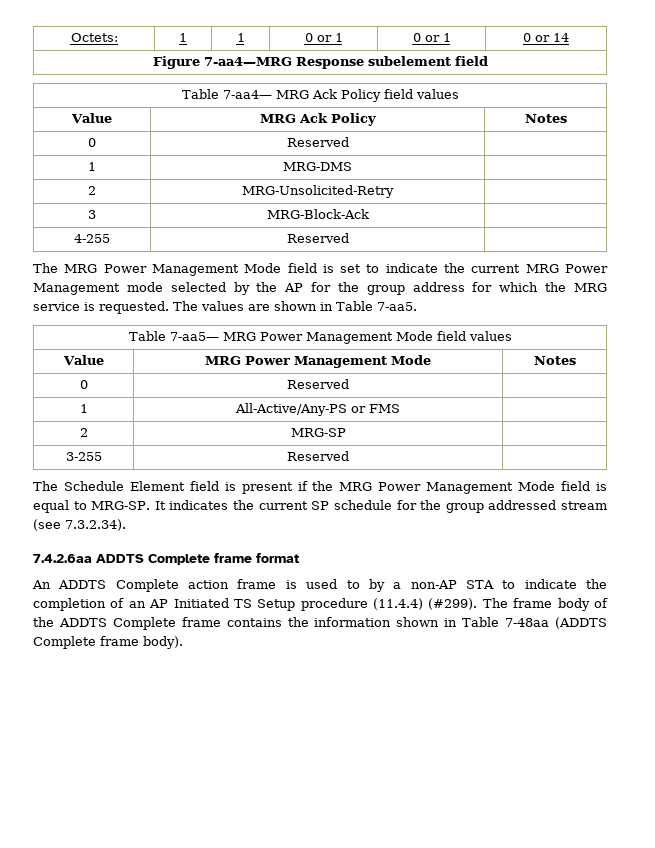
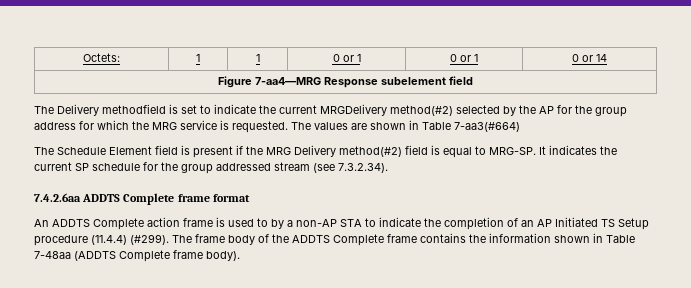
[181,89,459,102] [71,113,113,123] [259,113,376,126] [524,114,567,123] [88,138,96,147] [286,137,349,147] [88,162,96,171] [283,162,352,171] [88,186,96,195] [242,185,394,198] [88,210,96,219] [266,209,369,219] [74,234,110,243] [286,233,349,243] [33,263,317,276] // Table 7-aa4— MRG Ack Policy field values // Value | MRG Ack Policy | Notes // 0 | Reserved | // 1 | MRG-DMS | // 2 | MRG-Unsolicited-Retry | // 3 | MRG-Block-Ack | // 4-255 | Reserved | // The MRG Power Management Mode field -> [34,104,166,116] // The Delivery methodfield
[525,264,609,273] [33,282,163,295] MRG Power Management mode -> [320,104,453,116] MRGDelivery method(#2)
[377,302,417,311] [128,331,512,344] [62,355,104,365] [205,355,431,368] [533,356,576,365] [79,380,88,389] [287,379,349,389] [79,404,88,413] [235,403,400,416] [79,428,88,437] [290,428,346,437] [65,452,102,461] [287,451,349,461] 7-aa5. // Table 7-aa5— MRG Power Management Mode field values // Value | MRG Power Management Mode | Notes // 0 | Reserved | // 1 | All-Active/Any-PS or FMS | // 2 | MRG-SP | // 3-255 | Reserved | -> [454,122,520,132] 7-aa3(#664)
[378,481,556,494] Power Management Mode -> [294,145,402,157] Delivery method(#2)

